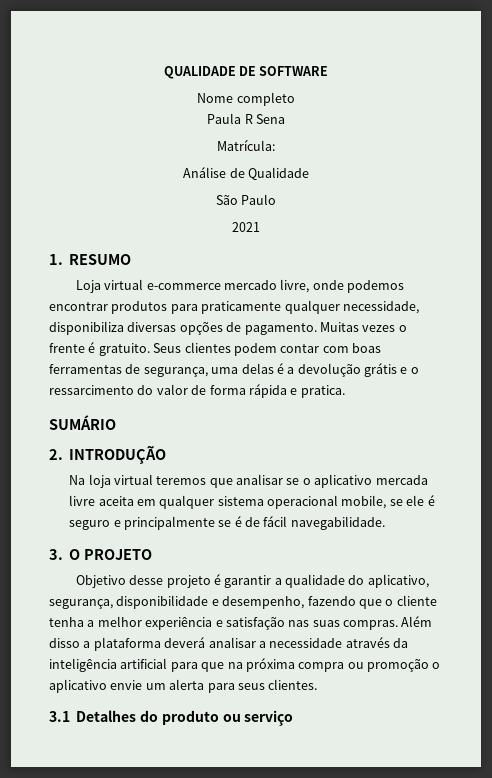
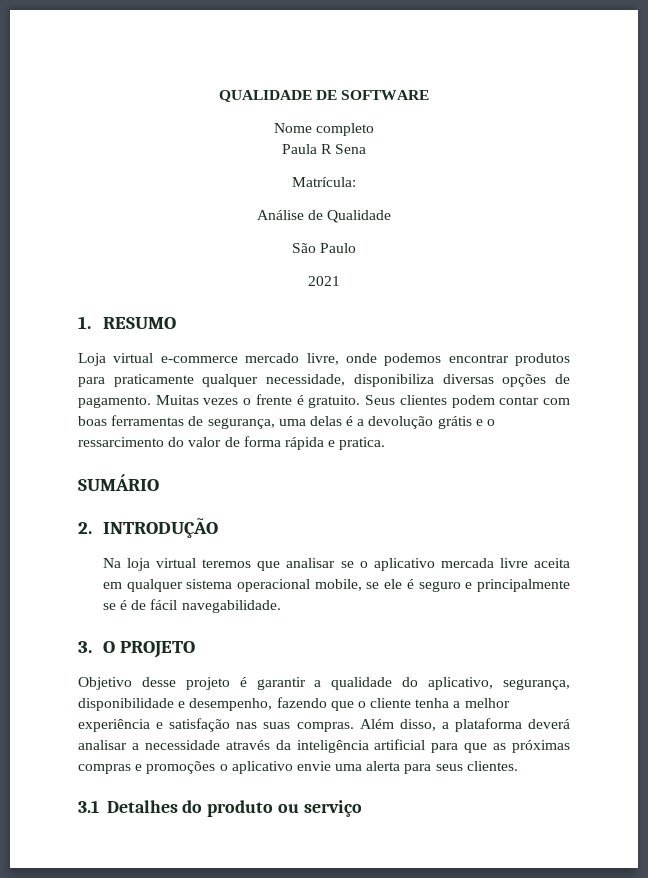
[49,638,80,648] disso -> [399,719,436,731] disso,
[227,658,429,672] na próxima compra ou promoção -> [493,740,570,753] [78,761,216,774] as próximas compras e promoções
[145,683,166,690] um -> [335,764,363,771] uma

